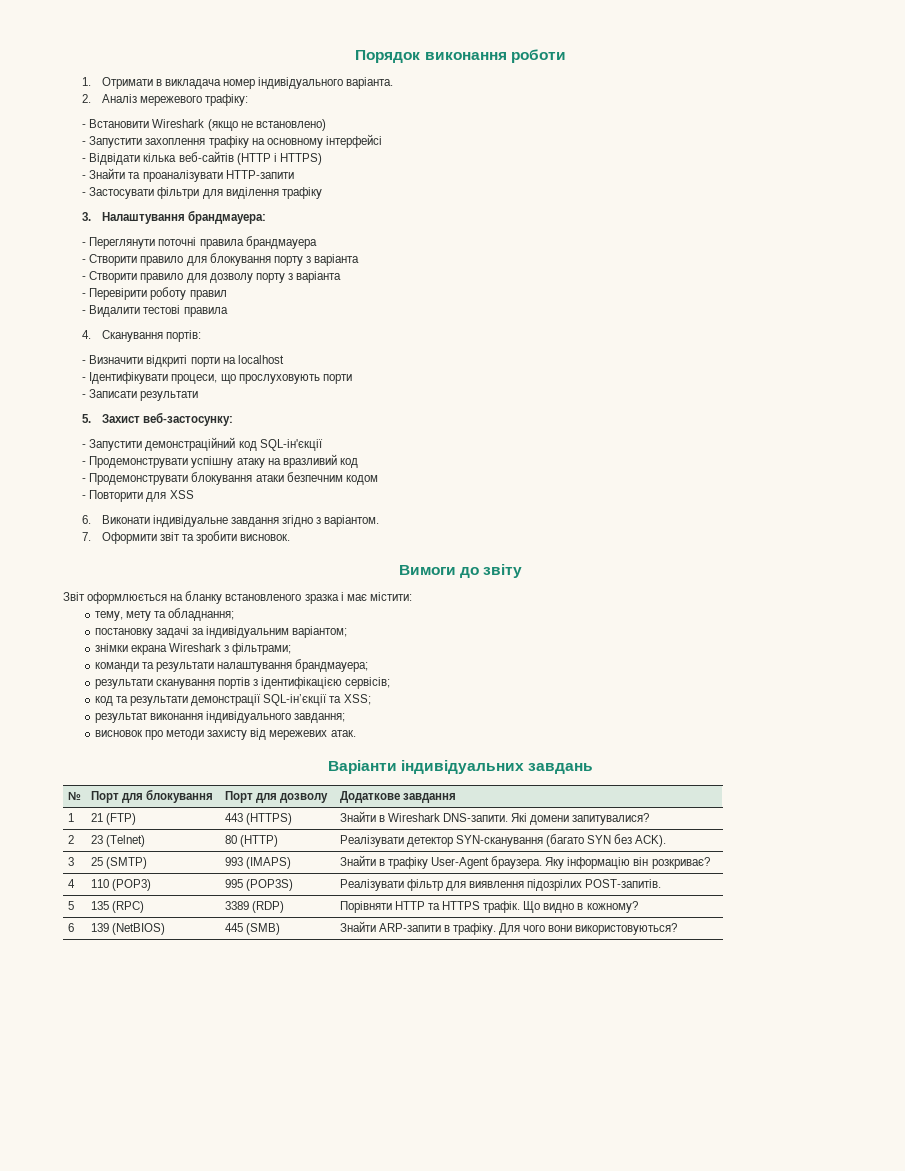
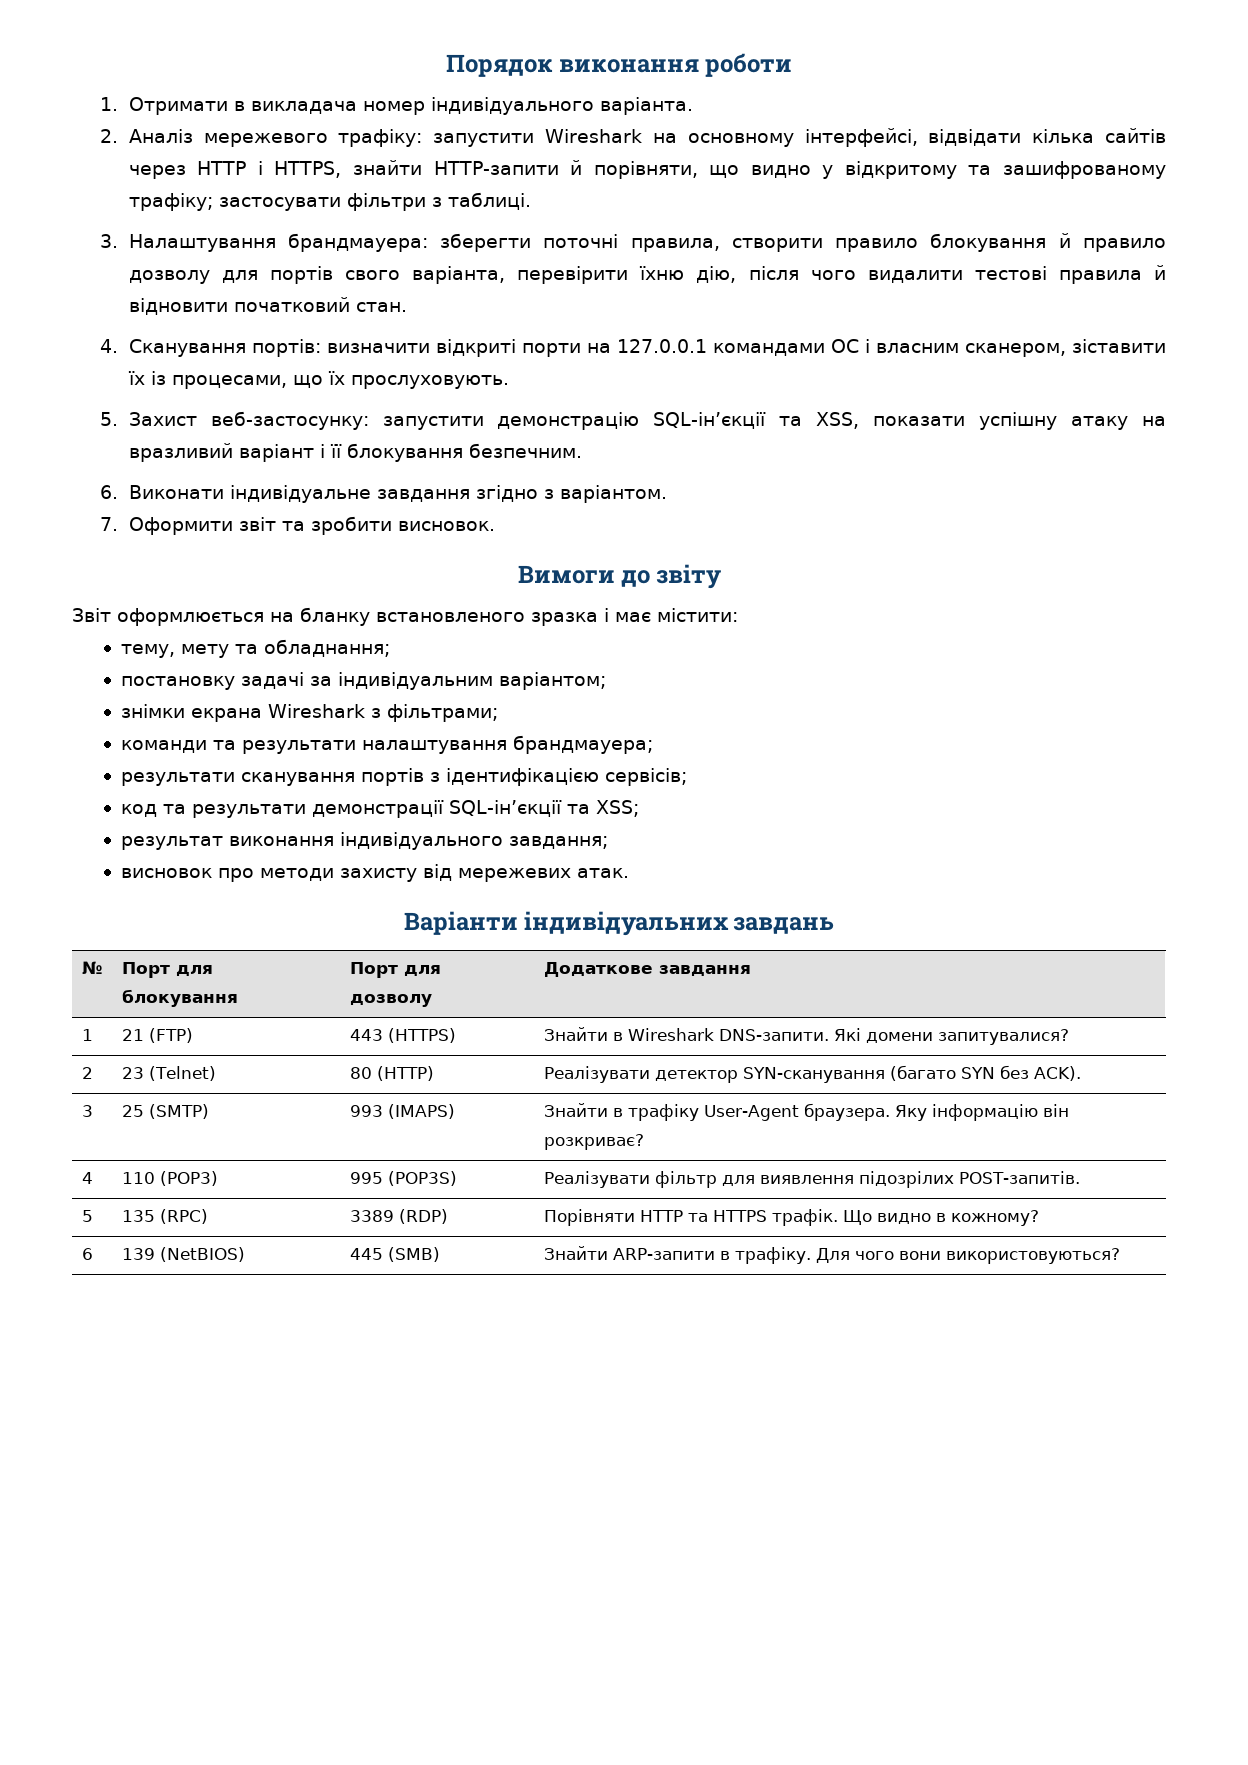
[82,119,326,131] [82,134,382,148] [82,151,322,165] [82,168,294,182] [82,187,322,199] [82,210,266,224] [82,236,317,249] [82,253,360,266] [82,271,342,283] [82,287,227,300] [82,305,228,317] // - Встановити Wireshark (якщо не встановлено) // - Запустити захоплення трафіку на основному інтерфейсі // - Відвідати кілька веб-сайтів (HTTP і HTTPS) // - Знайти та проаналізувати HTTP-запити // - Застосувати фільтри для виділення трафіку // 3. Налаштування брандмауера: // - Переглянути поточні правила брандмауера // - Створити правило для блокування порту з варіанта // - Створити правило для дозволу порту з варіанта // - Перевірити роботу правил // - Видалити тестові правила -> [433,128,1166,147] [128,160,1166,179] [128,192,531,211] [100,233,1166,252] [128,265,1166,284] [128,297,407,315] запустити Wireshark на основному інтерфейсі, відвідати кілька сайтів через HTTP і HTTPS, знайти HTTP-запити й порівняти, що видно у відкритому та зашифрованому трафіку; застосувати фільтри з таблиці. // 3. Налаштування брандмауера: зберегти поточні правила, створити правило блокування й правило дозволу для портів свого варіанта, перевірити їхню дію, після чого видалити тестові правила й відновити початковий стан.
[82,355,144,364] // - Визначити -> [326,343,430,353] визначити
[237,355,284,364] [82,372,352,384] [82,389,199,401] [82,412,233,426] [82,437,323,451] [82,454,358,468] [82,472,378,485] [82,490,194,502] localhost // - Ідентифікувати процеси, що прослуховують порти // - Записати результати // 5. Захист веб-застосунку: // - Запустити демонстраційний код SQL-ін'єкції // - Продемонструвати успішну атаку на вразливий код // - Продемонструвати блокування атаки безпечним кодом // - Повторити для XSS -> [616,339,1167,357] [127,371,509,389] [100,411,1166,430] [128,443,582,462] 127.0.0.1 командами ОС і власним сканером, зіставити їх із процесами, що їх прослуховують. // 5. Захист веб-застосунку: запустити демонстрацію SQL-ін’єкції та XSS, показати успішну атаку на вразливий варіант і її блокування безпечним.

